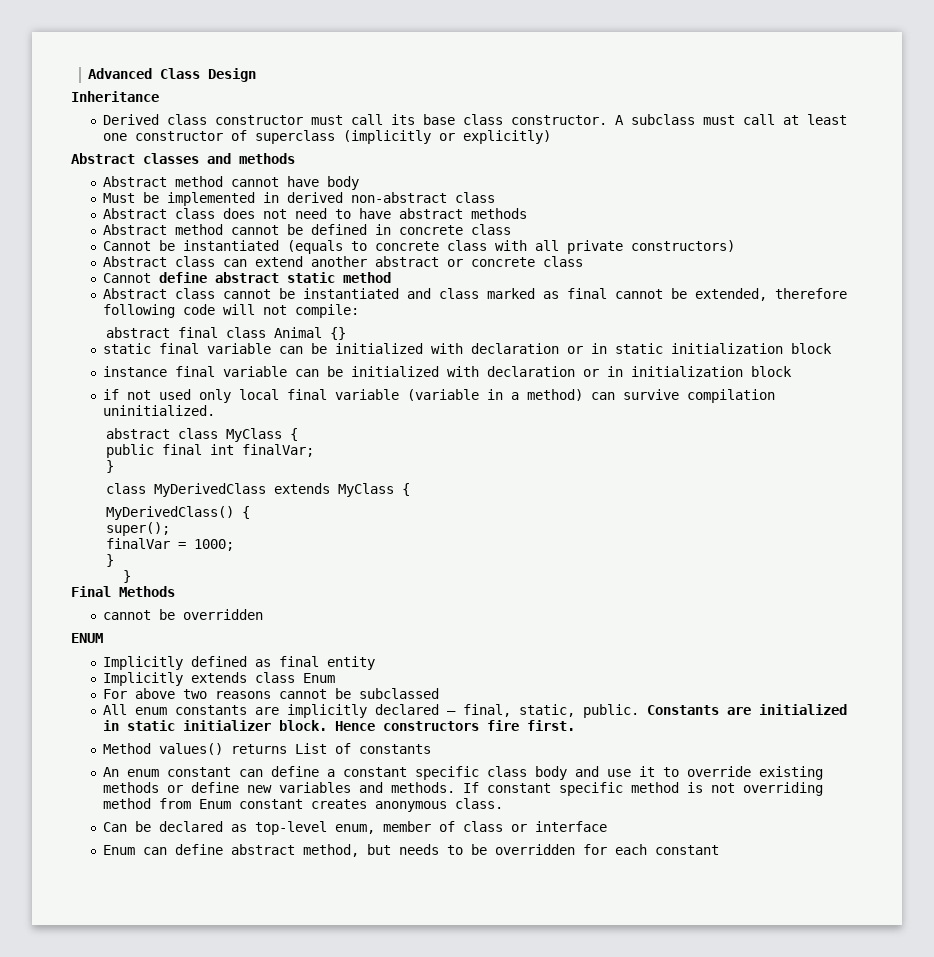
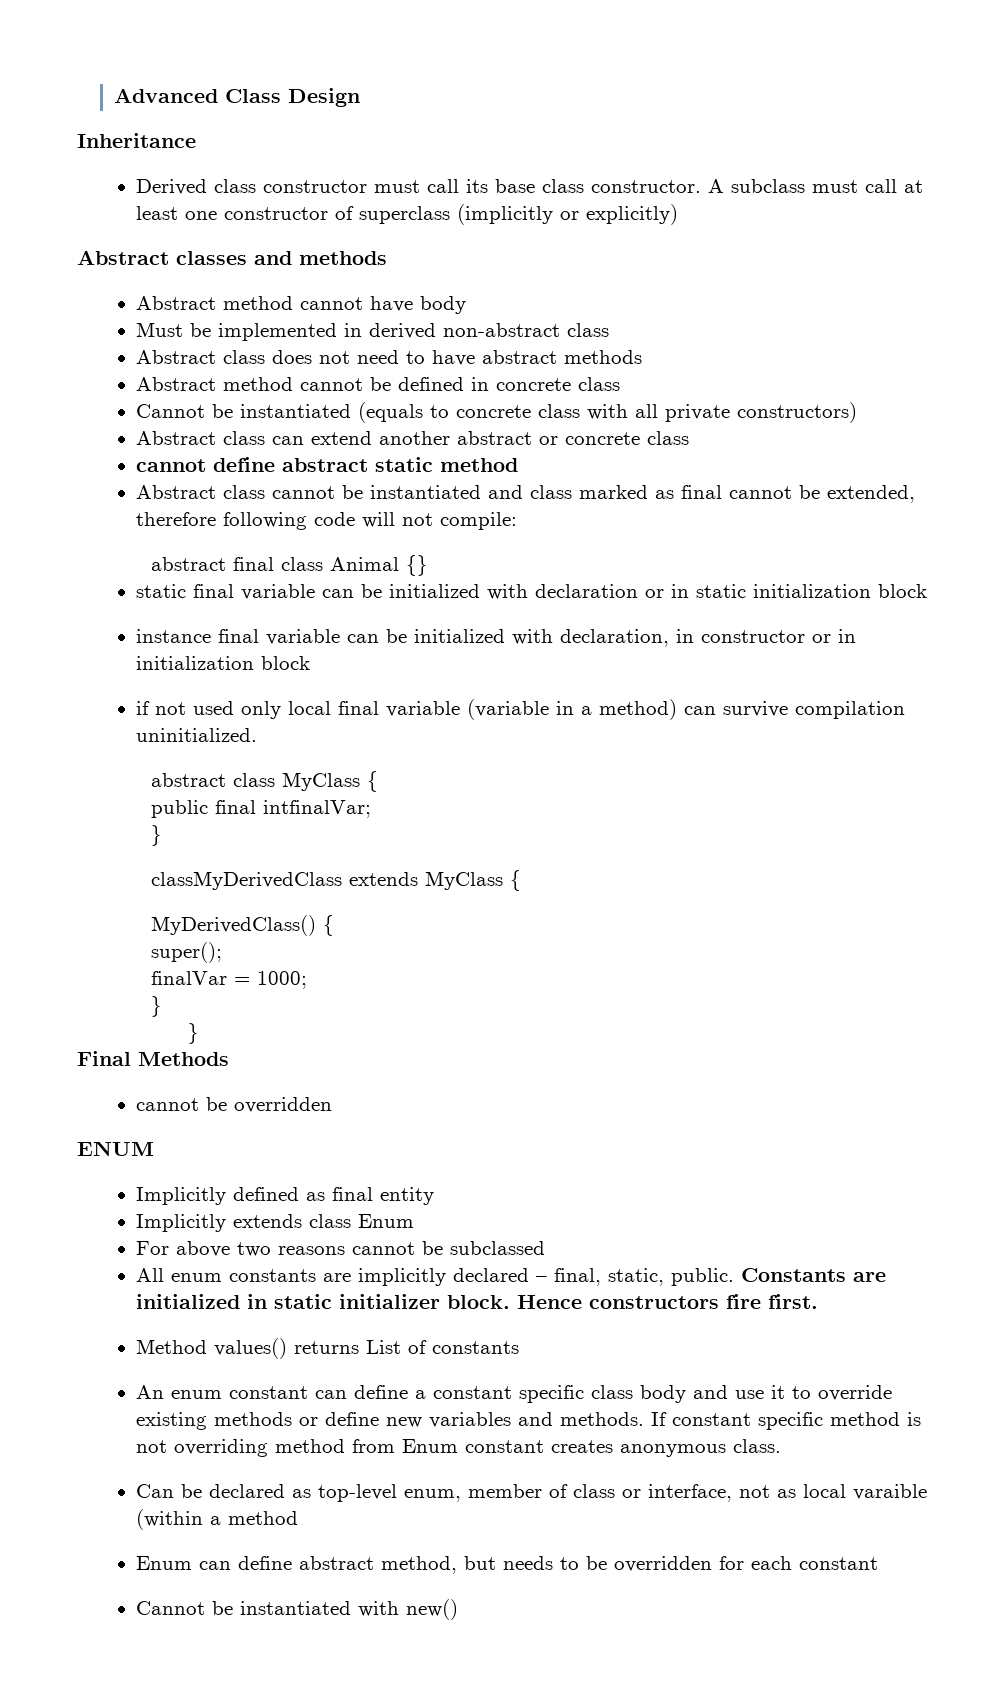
[103,273,152,283] Cannot -> [136,459,207,472] cannot
[487,366,576,377] declaration -> [560,629,806,647] declaration, in constructor
[209,444,314,457] [105,460,114,473] [105,483,266,497] int finalVar; // } // class MyDerivedClass -> [262,800,371,818] [150,825,162,846] [150,871,342,890] intfinalVar; // } // classMyDerivedClass
[535,821,608,832] interface -> [648,1484,928,1502] [136,1509,299,1530] interface, not as local varaible (within a method
(720, 850) none -> [136,1599,459,1620] // Cannot be instantiated with new()

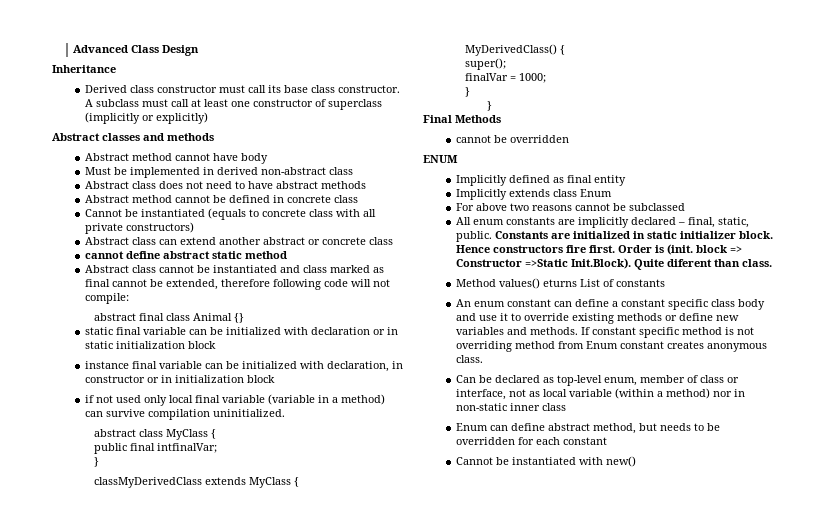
(819, 1301) none -> [618,244,743,255] [456,258,773,270] Order is (init. block => Constructor =>Static Init.Block). Quite diferent than class.
[294,1341,360,1354] returns -> [543,279,578,287] eturns
[853,1484,928,1500] varaible -> [569,389,613,397] variable
[228,1511,299,1525] method -> [666,388,746,399] [456,403,567,411] method) nor in non-static inner class

